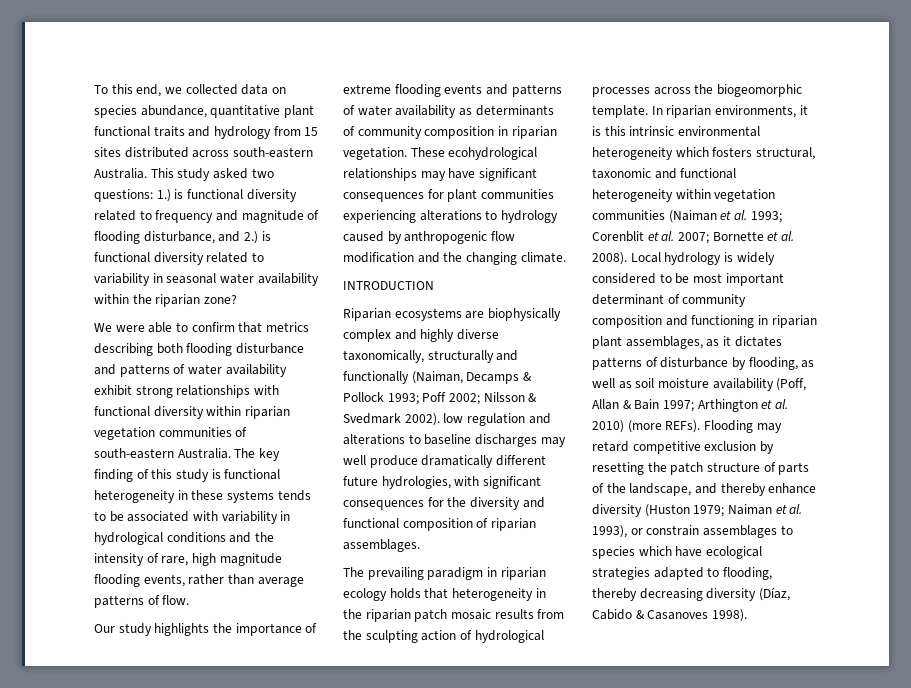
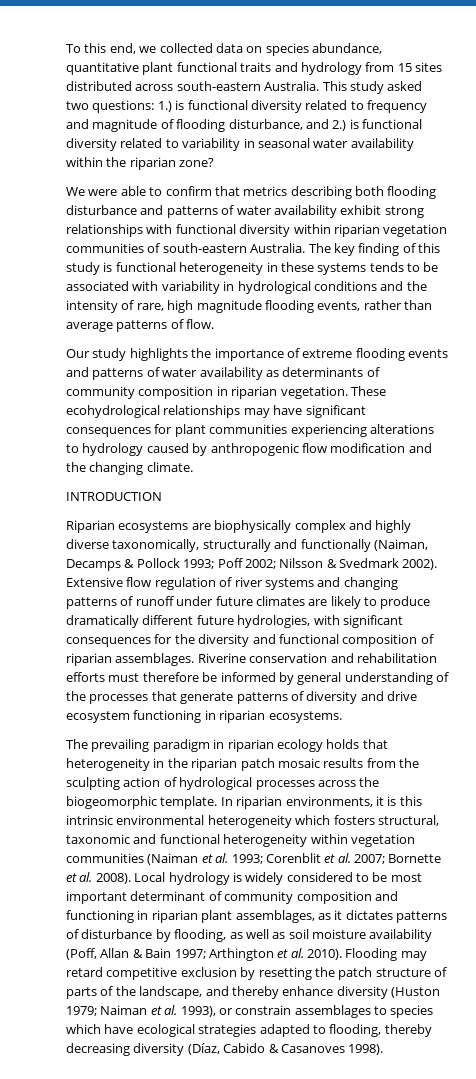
[443,413,551,426] [343,434,566,447] [343,455,366,465] low regulation and alterations to baseline discharges may well -> [66,577,398,590] [66,596,377,609] Extensive flow regulation of river systems and changing patterns of runoff under future climates are likely to
(420, 545) none -> [197,653,437,663] [66,672,449,685] [66,691,417,704] [66,710,342,723] Riverine conservation and rehabilitation efforts must therefore be informed by general understanding of the processes that generate patterns of diversity and drive ecosystem functioning in riparian ecosystems.
[592,420,701,433] 2010) (more REFs). -> [307,949,342,960] 2010).

